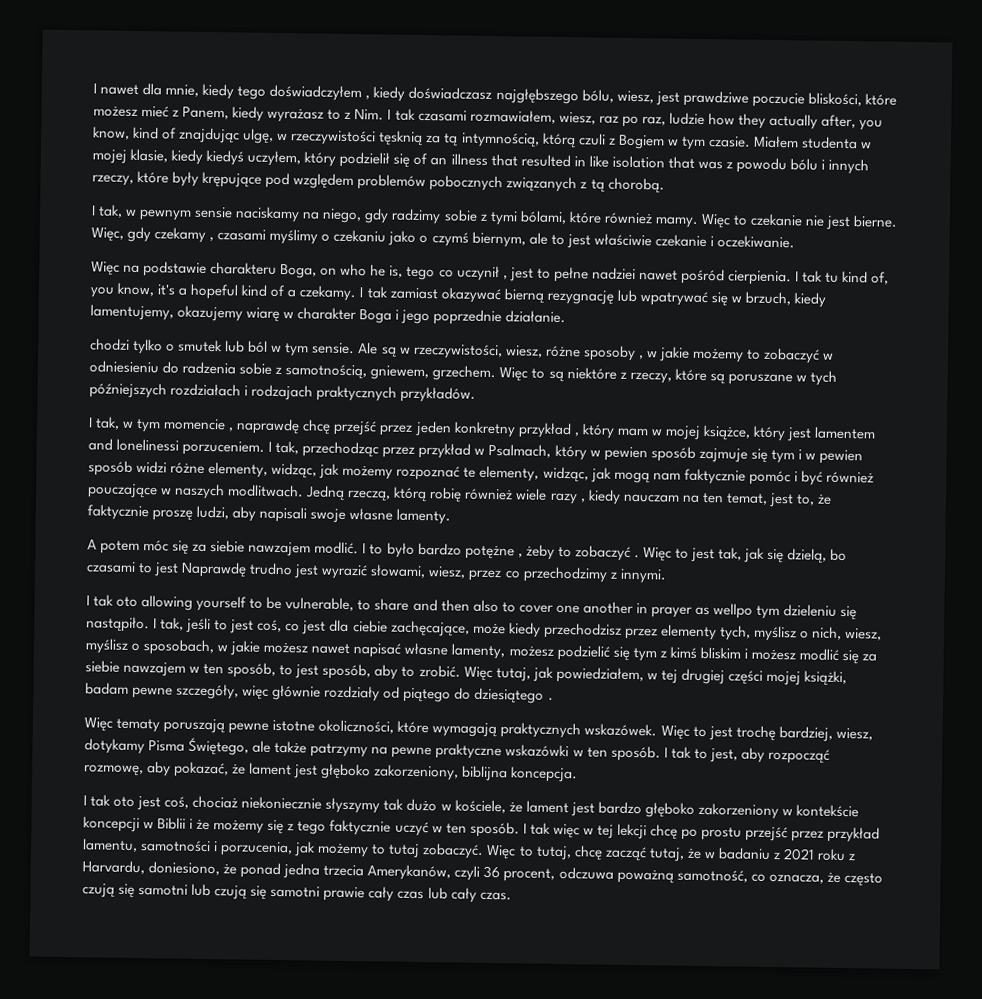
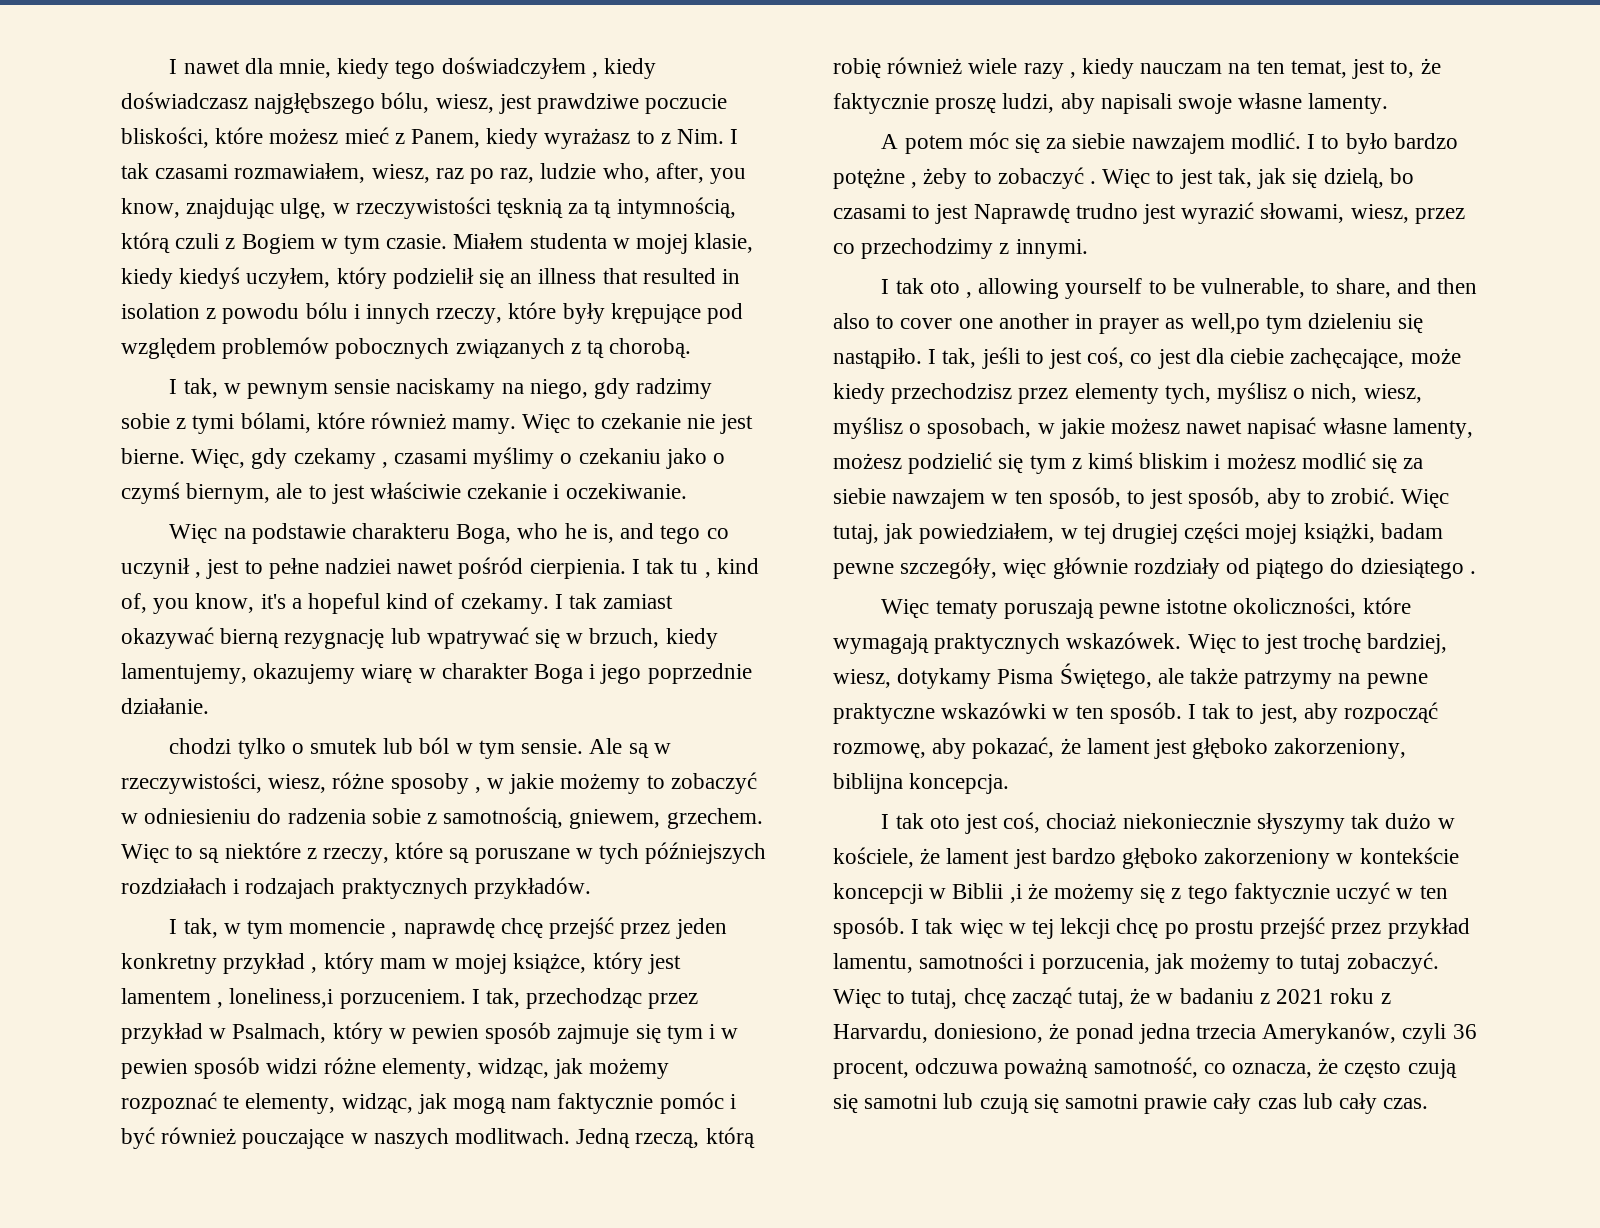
[707,113,818,130] how they actually -> [602,163,650,183] who,
[133,126,178,140] kind of -> (180, 208) none
[413,152,429,166] of -> (505, 279) none
[588,155,723,170] like isolation that was -> [121,303,200,319] isolation
[320,267,338,276] on -> (512, 534) none
(404, 271) none -> [620,523,655,539] and
(840, 277) none -> [704,572,711,578] ,
[287,289,297,298] a -> (455, 601) none
[88,438,180,452] and lonelinessi -> [217,988,334,1008] , loneliness,i
(139, 602) none -> [966,292,973,298] ,
[374,598,410,611] share -> [1335,278,1391,298] share,
[713,603,753,619] wellpo -> [1190,313,1260,334] well,po
[189,818,194,829] i -> [1009,884,1022,903] ,i

